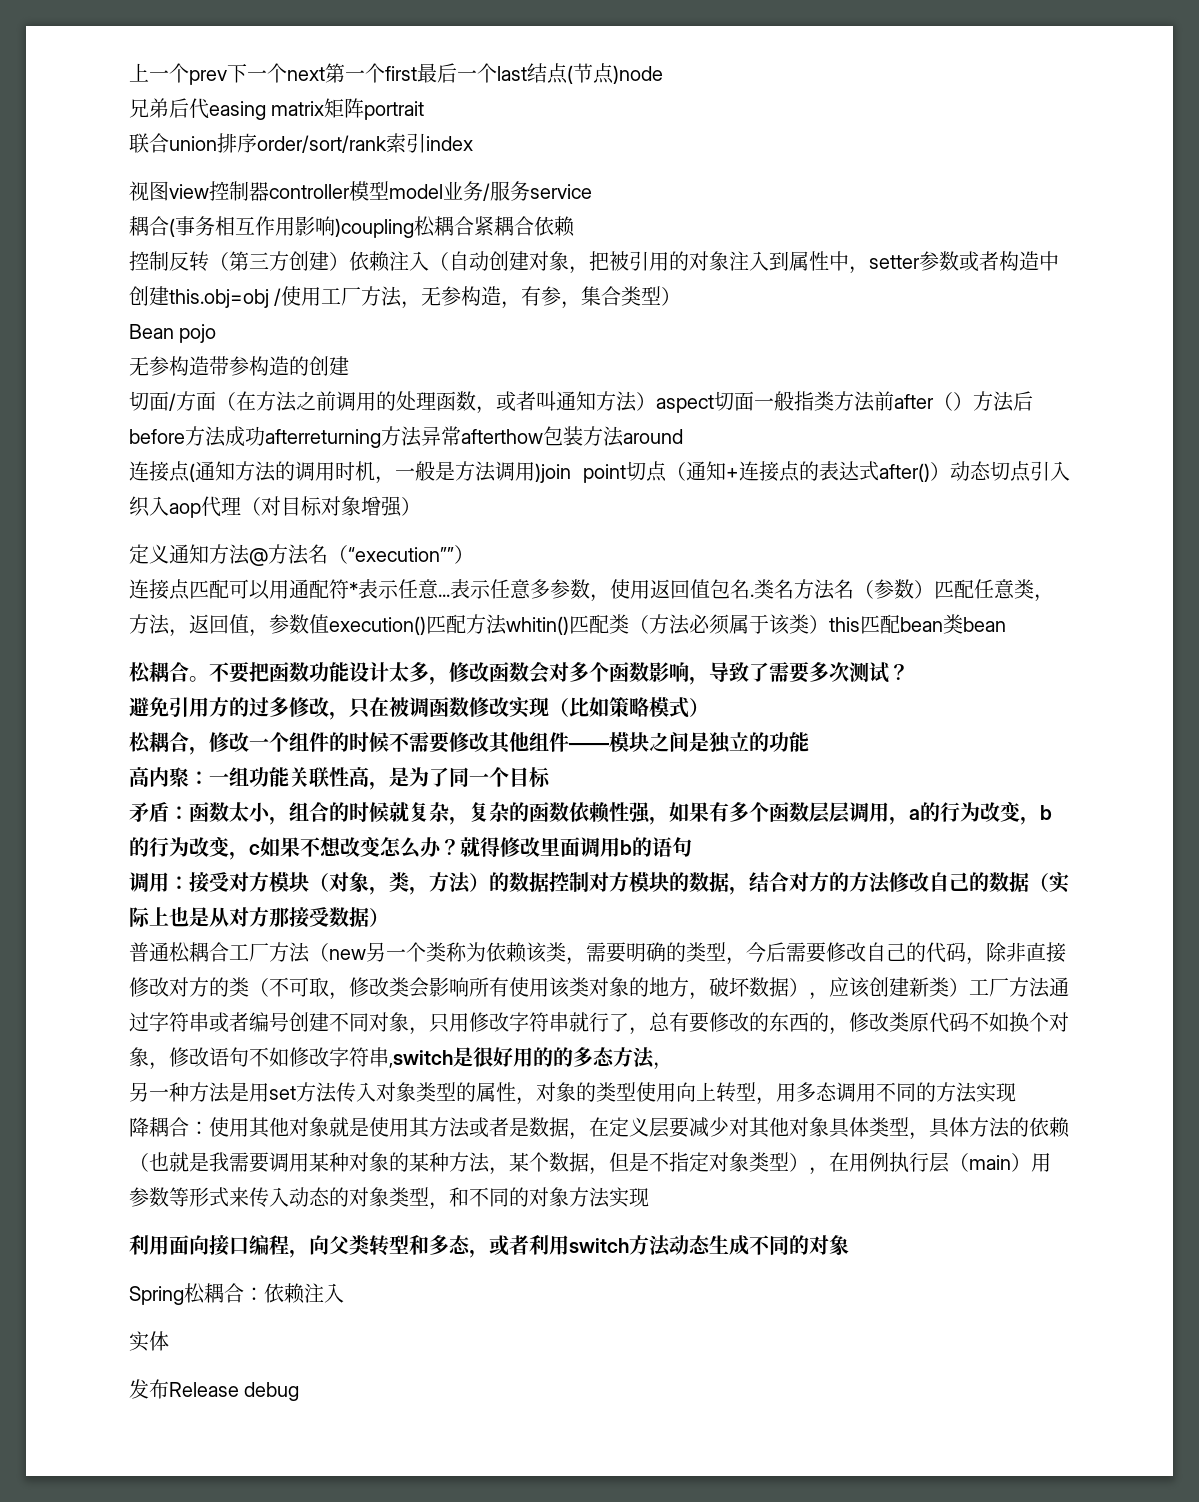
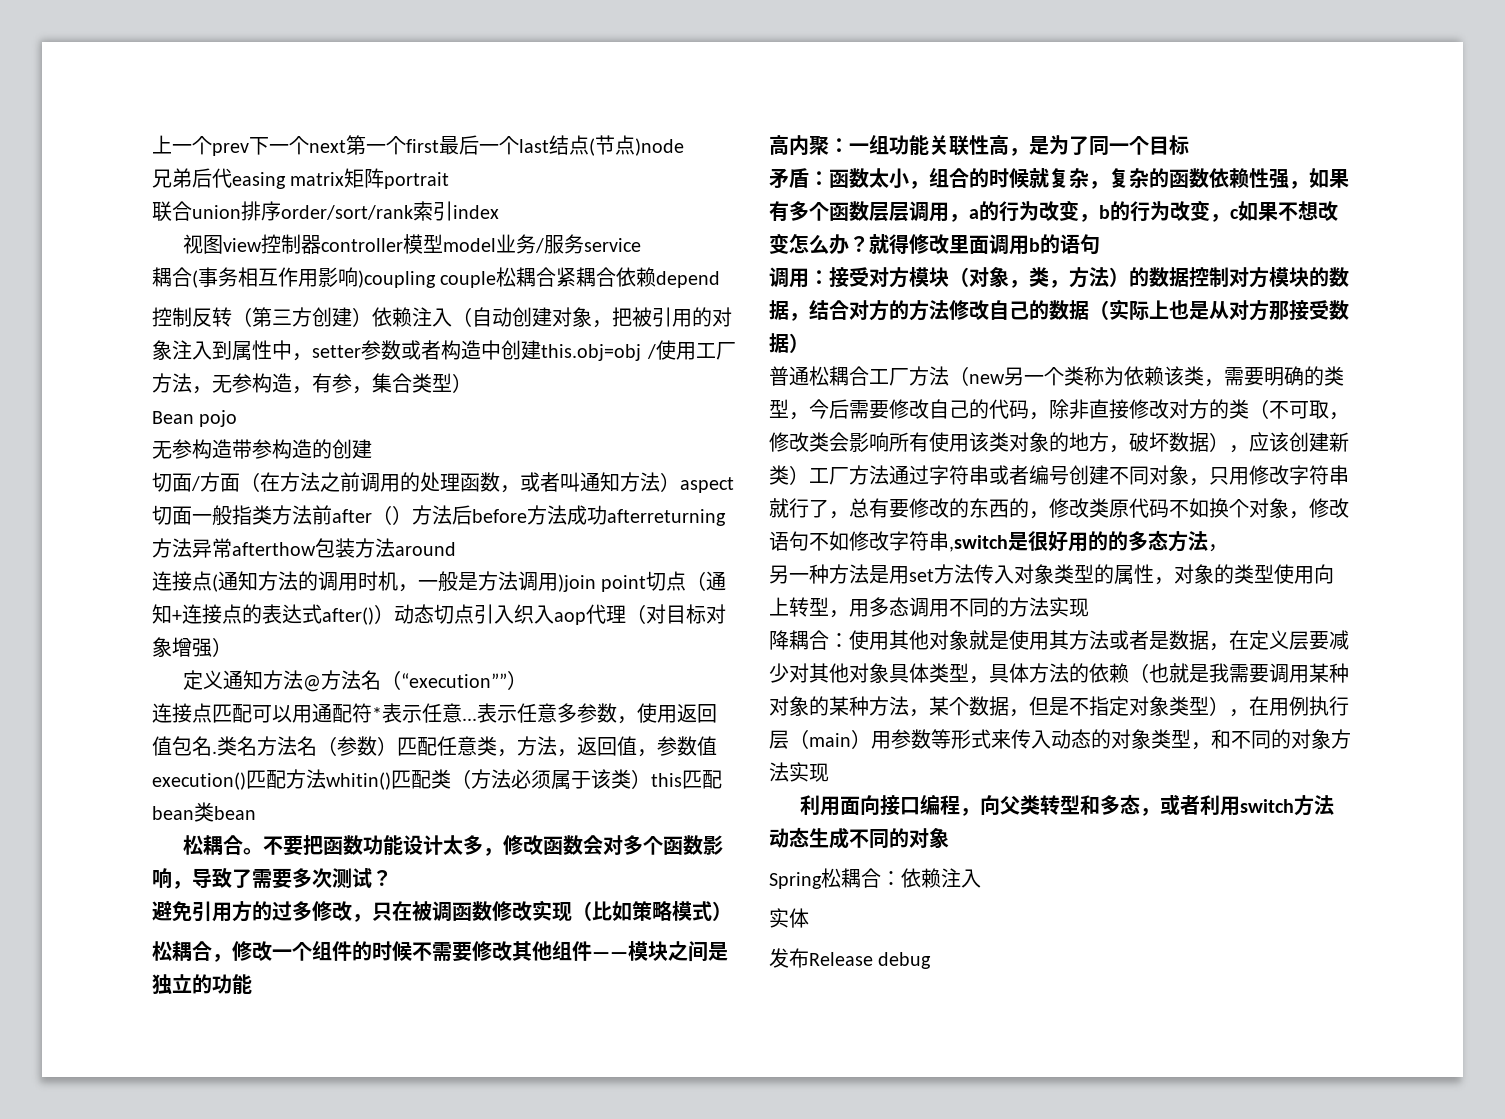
(414, 228) none -> [440,271,497,288] couple
(575, 226) none -> [656,271,721,288] depend

